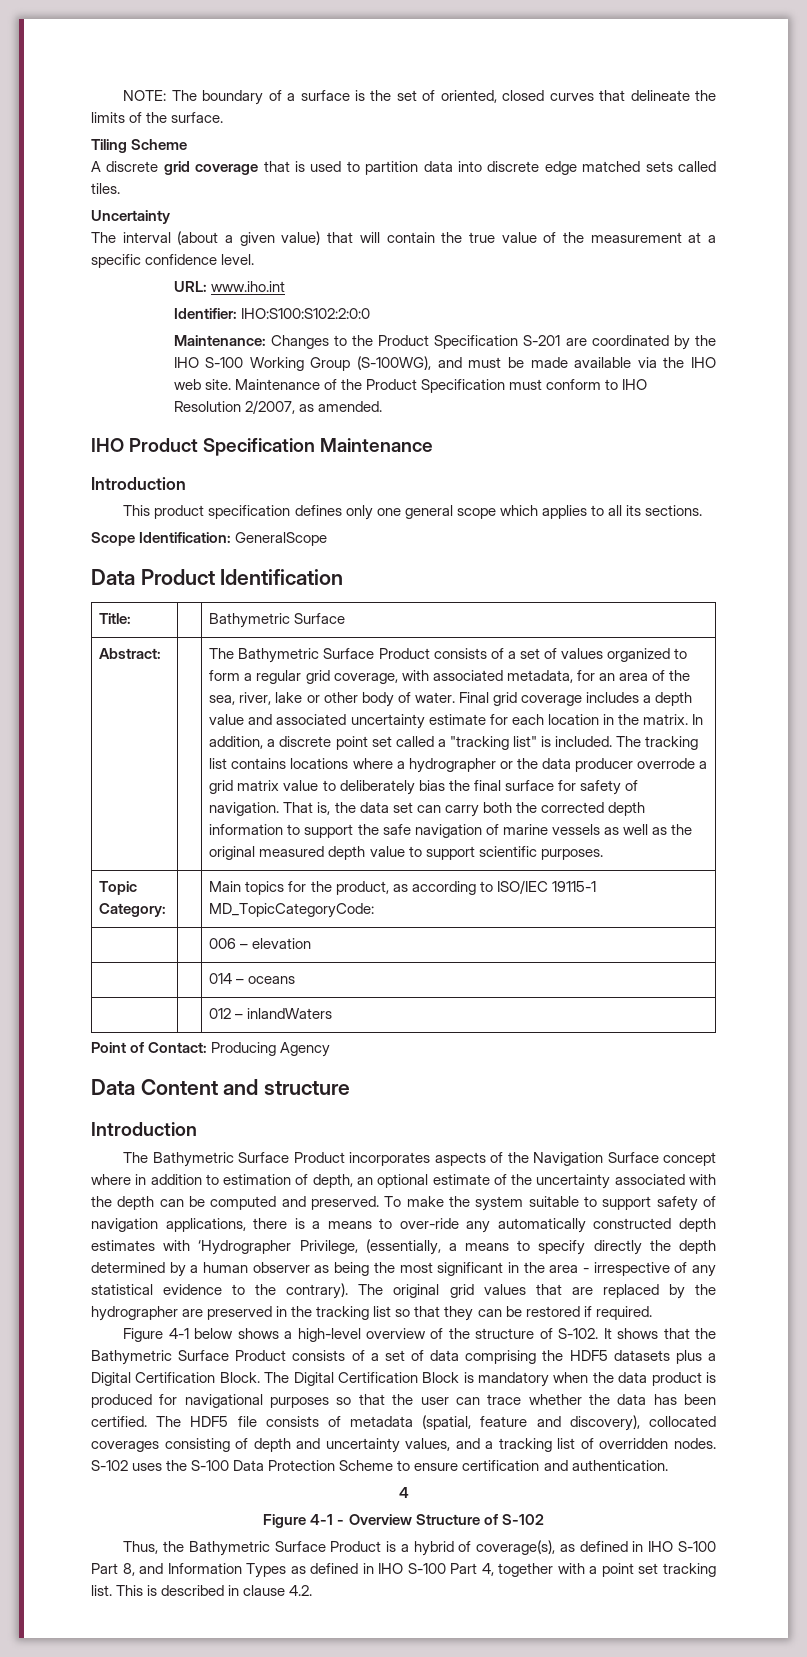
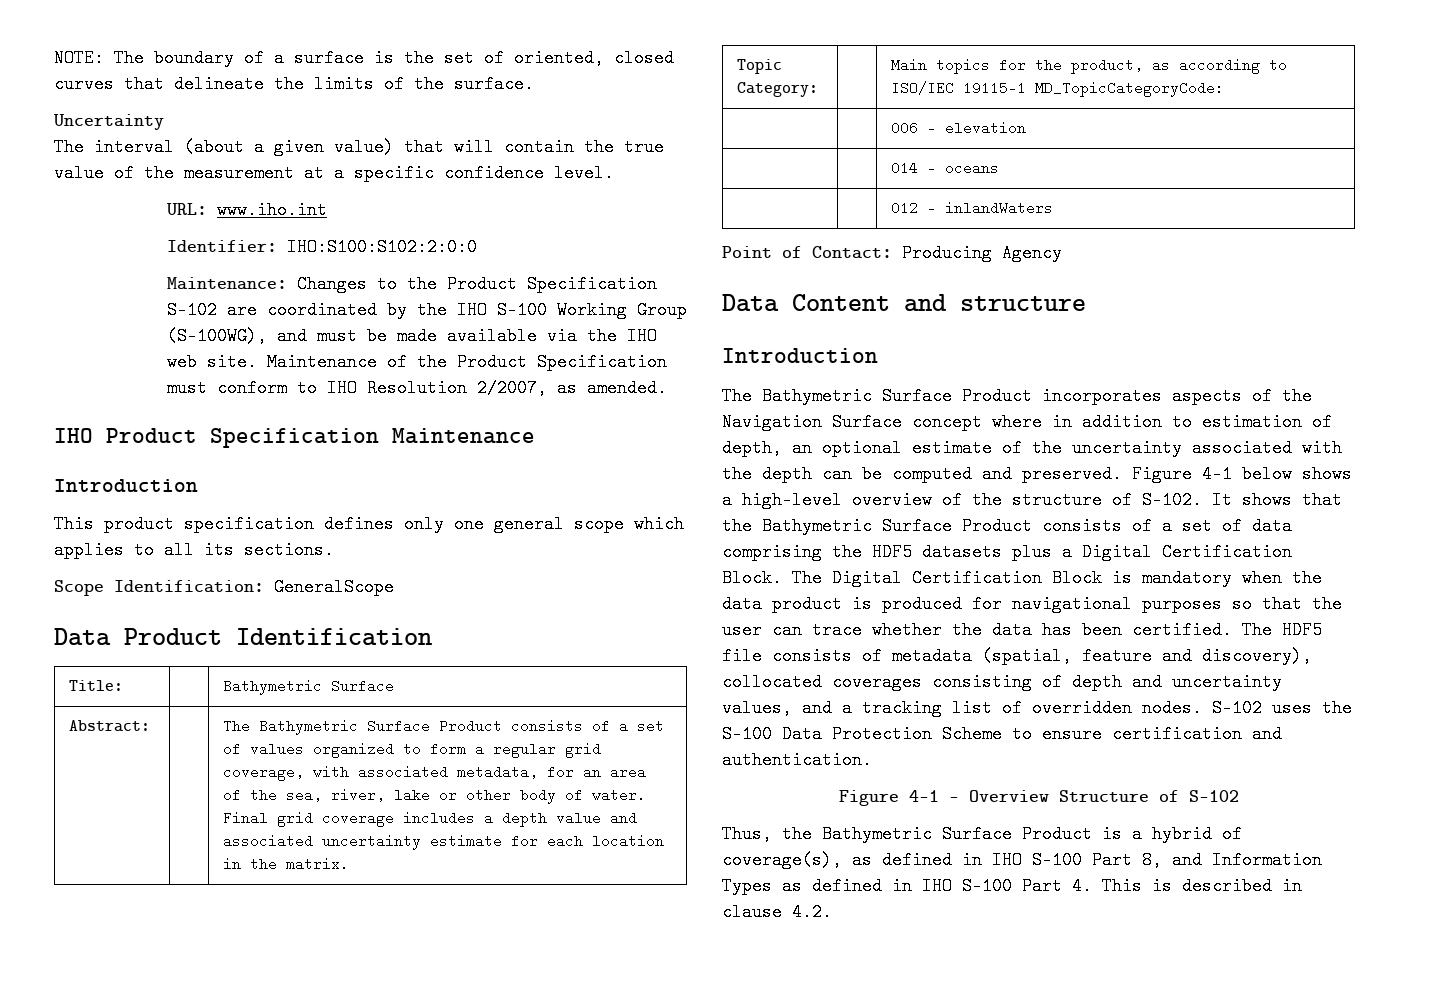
[91,139,188,153] [91,161,716,175] [91,183,120,194] // Tiling Scheme // A discrete grid coverage that is used to partition data into discrete edge matched sets called tiles. -> (534, 84) none
[523,335,561,346] S-201 -> [166,301,217,319] S-102
[691,714,703,725] [209,736,698,750] [209,758,707,773] [209,780,638,795] [209,802,645,817] [209,824,692,838] [209,846,603,860] In addition, a discrete point set called a "tracking list" is included. The tracking list contains locations where a hydrographer or the data producer overrode a grid matrix value to deliberately bias the final surface for safety of navigation. That is, the data set can carry both the corrected depth information to support the safe navigation of marine vessels as well as the original measured depth value to support scientific purposes. -> (349, 864) none
[384,1196,716,1211] [91,1218,717,1233] [91,1239,717,1255] [91,1262,716,1277] [91,1283,717,1299] [91,1306,652,1321] To make the system suitable to support safety of navigation applications, there is a means to over-ride any automatically constructed depth estimates with ‘Hydrographer Privilege, (essentially, a means to specify directly the depth determined by a human observer as being the most significant in the area - irrespective of any statistical evidence to the contrary). The original grid values that are replaced by the hydrographer are preserved in the tracking list so that they can be restored if required. // -> (1122, 474) none
[398,1487,409,1498] // 4 -> (872, 760) none
[481,1563,716,1577] [91,1585,112,1596] 4, together with a point set tracking list. -> [1072,877,1092,895] 4.

